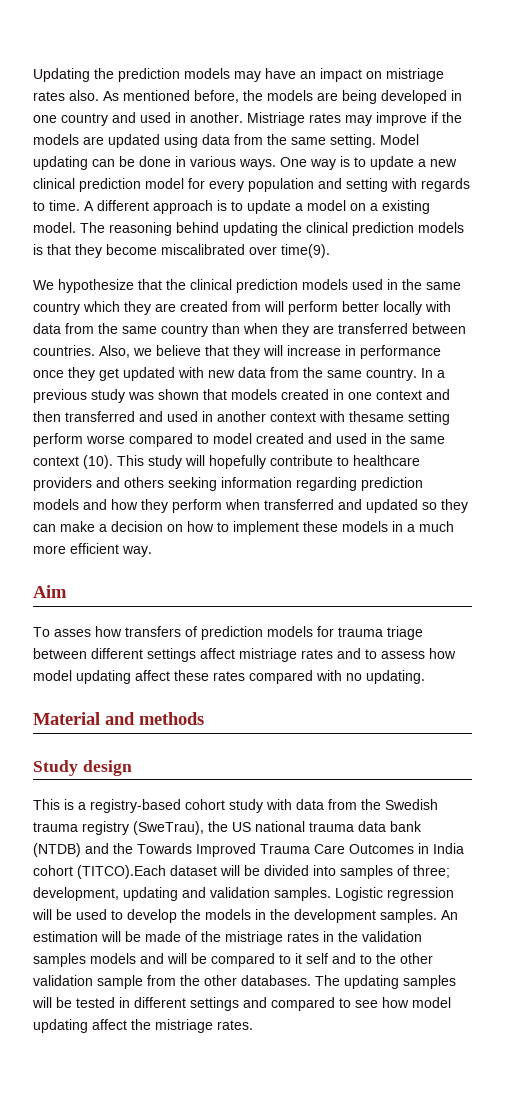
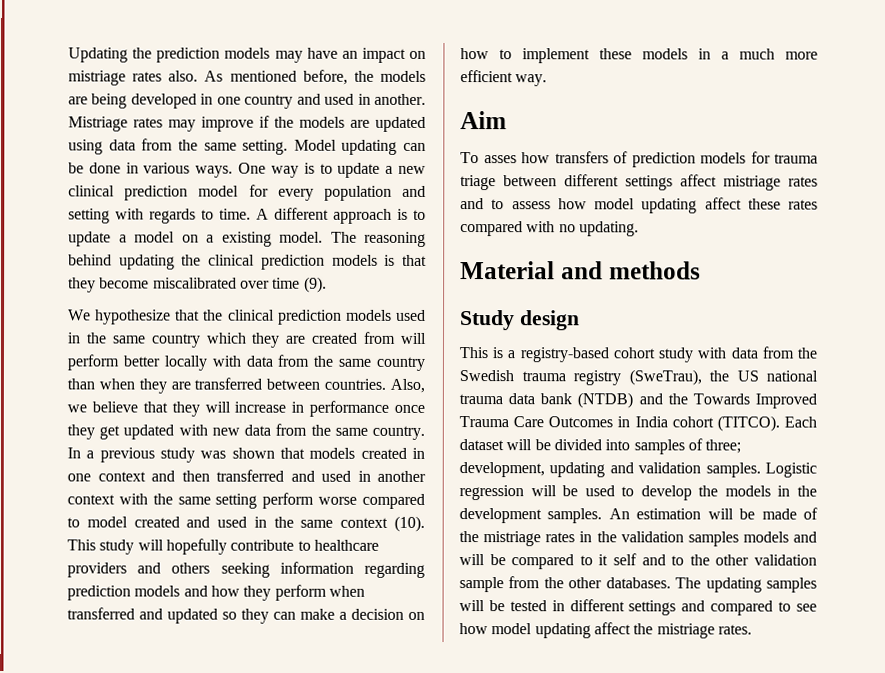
[281,244,330,258] time(9). -> [272,276,327,293] time (9).
[349,411,404,422] thesame -> [152,493,211,505] the same
[77,865,166,879] (TITCO).Each -> [716,415,817,432] (TITCO). Each

